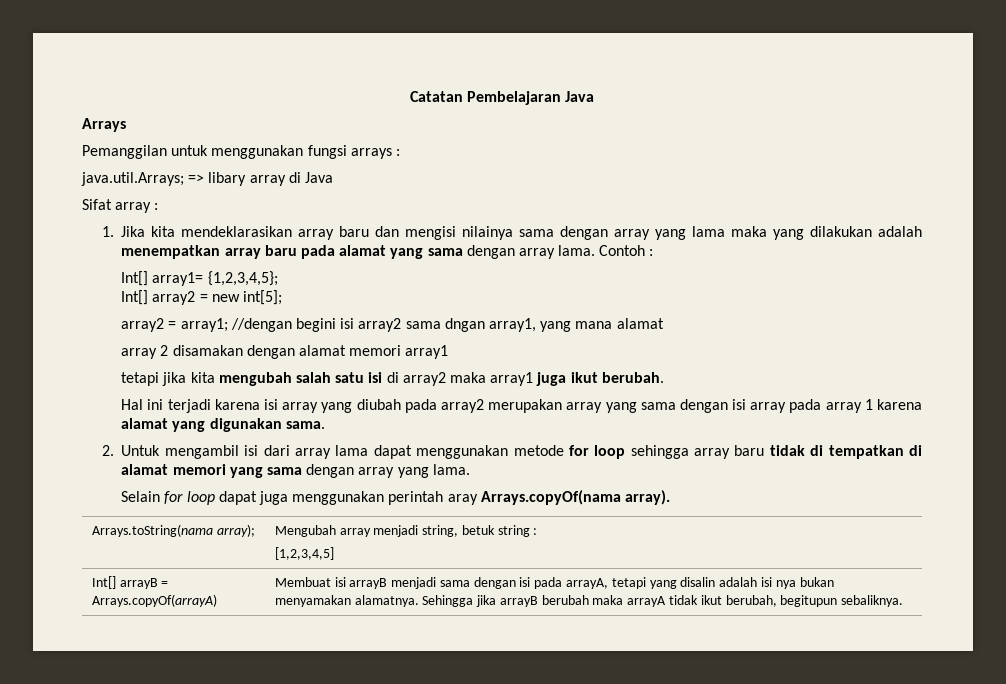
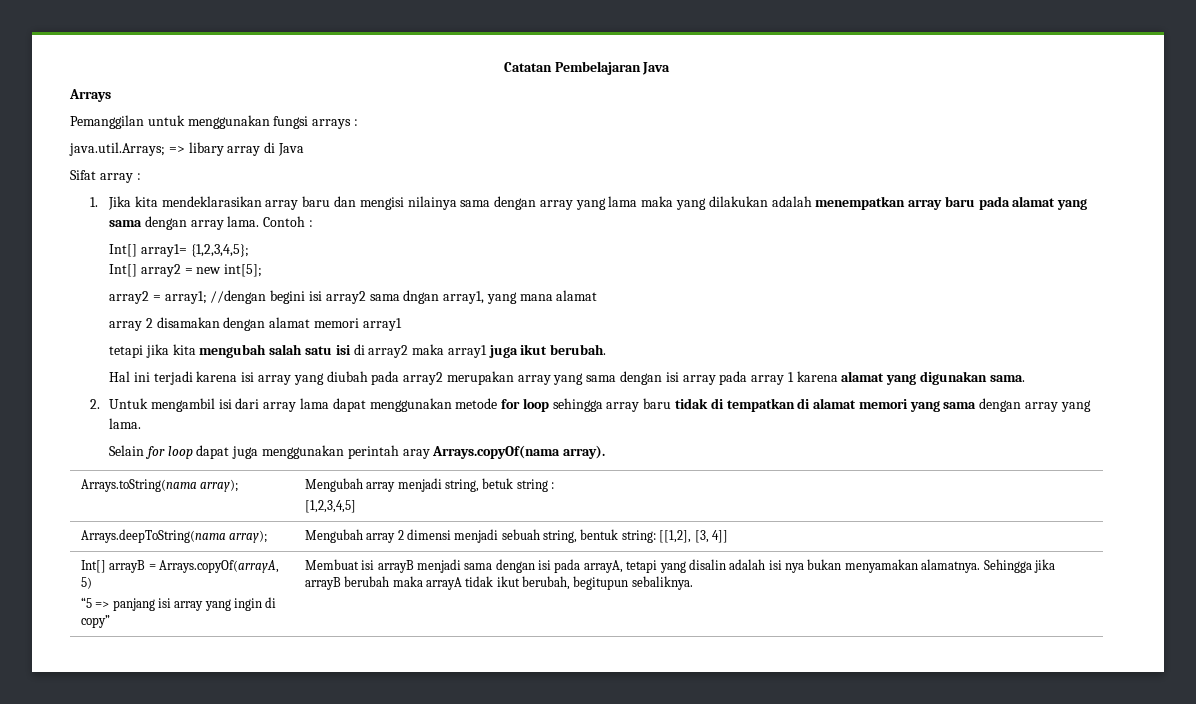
[91,576,169,589] [91,594,217,607] Int[] arrayB = Arrays.copyOf(arrayA) -> [80,529,268,543] [304,529,728,543] [80,560,279,573] [80,577,92,589] [80,597,277,611] [80,615,110,628] Arrays.deepToString(nama array); | Mengubah array 2 dimensi menjadi sebuah string, bentuk string: [[1,2], [3, 4]] // Int[] arrayB = Arrays.copyOf(arrayA, 5) // “5 => panjang isi array yang ingin di copy”

